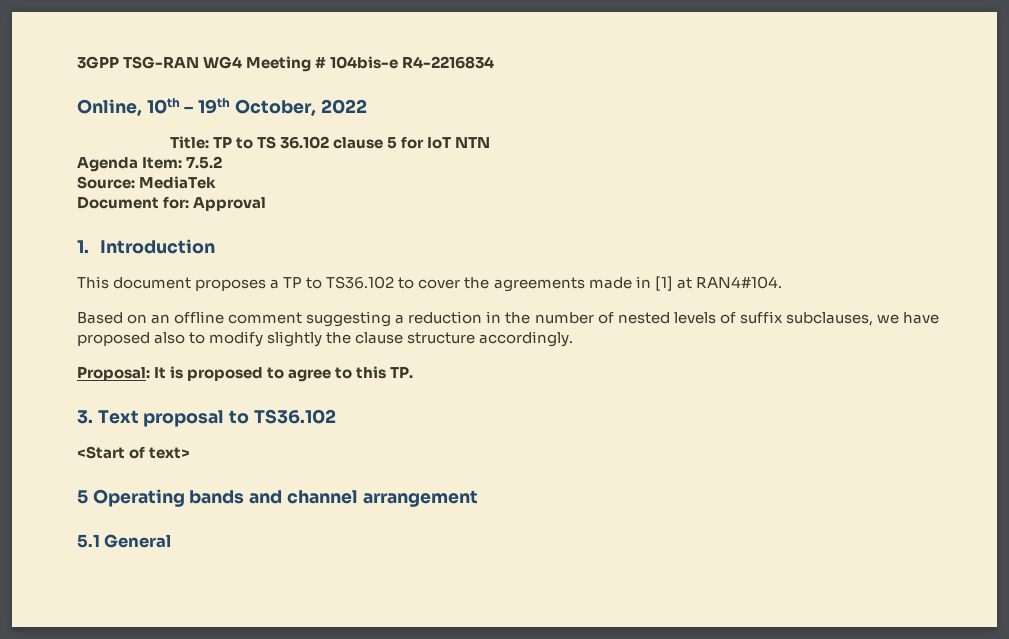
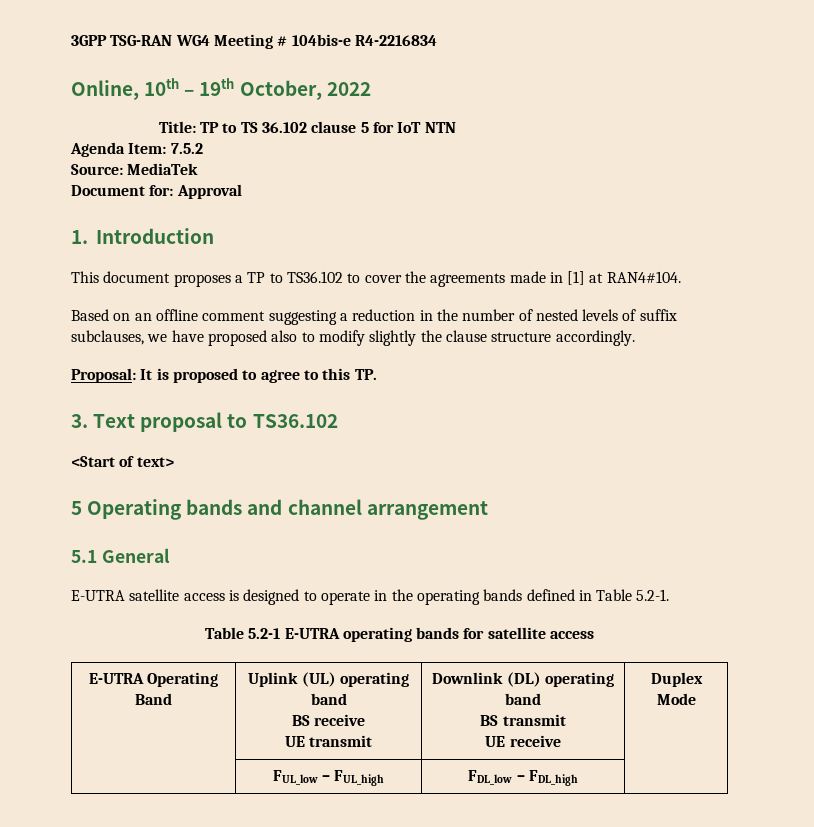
(172, 541) none -> [71,589,670,605] [204,627,595,642] [88,672,219,687] [135,693,172,705] [248,672,409,687] [310,693,347,705] [291,714,366,726] [284,735,373,747] [432,672,614,687] [505,693,541,705] [480,714,566,726] [485,735,561,747] [650,672,703,687] [656,693,696,705] [272,770,385,786] [468,770,578,786] // E-UTRA satellite access is designed to operate in the operating bands defined in Table 5.2-1. // Table 5.2-1 E-UTRA operating bands for satellite access // E-UTRA Operating Band | Uplink (UL) operating band // BS receive // UE transmit | Downlink (DL) operating band // BS transmit // UE receive | Duplex Mode // | FUL_low – FUL_high | FDL_low – FDL_high |

